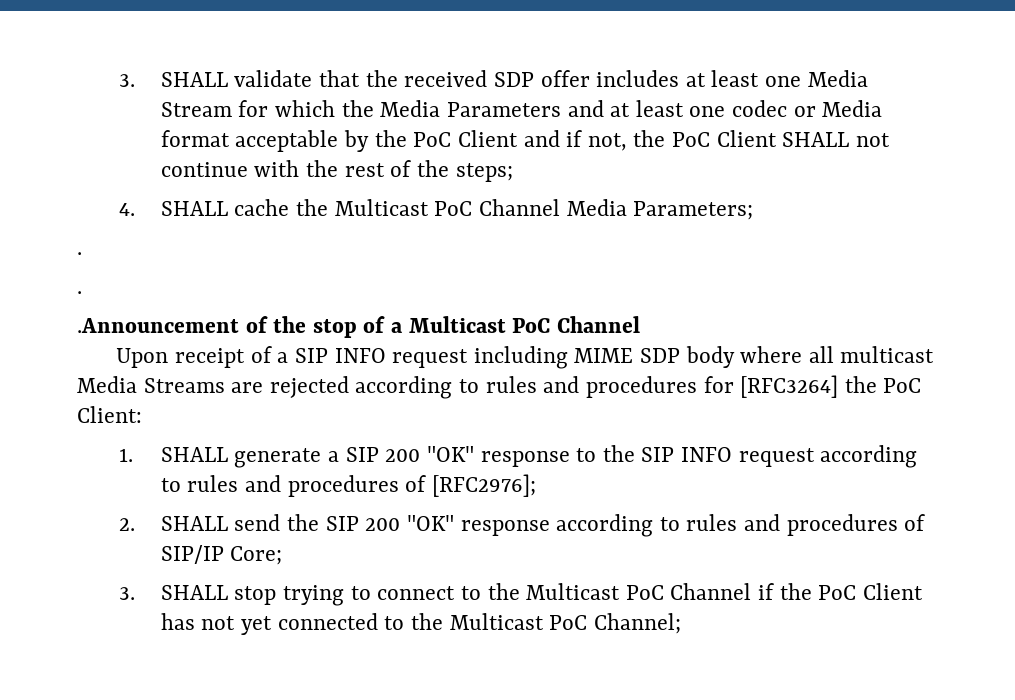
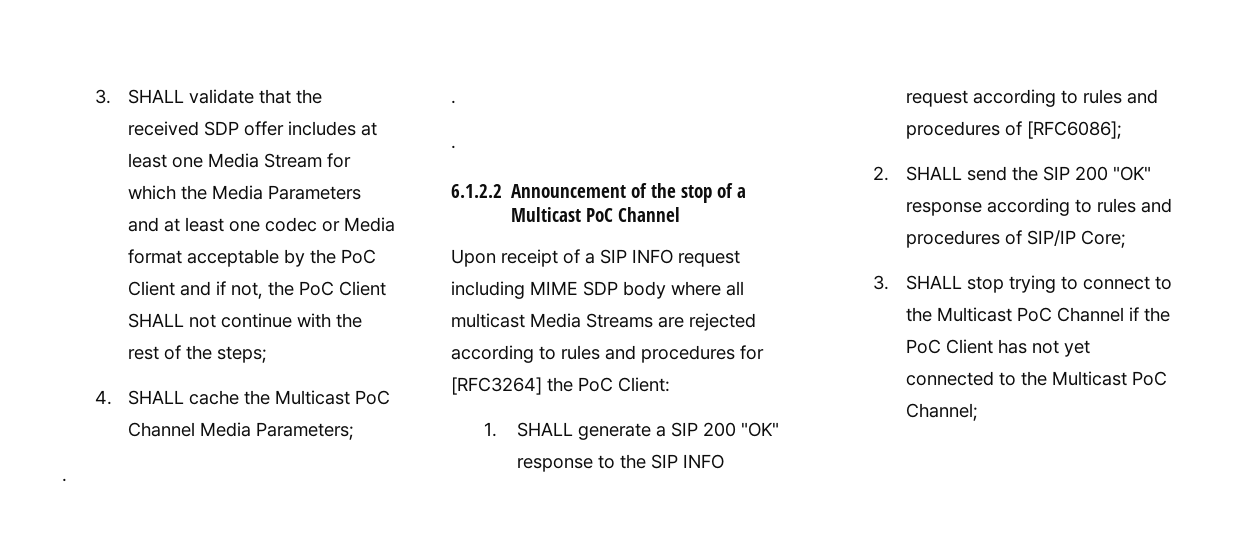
[77,318,239,333] .Announcement -> [451,145,456,149] [451,184,627,198] . // 6.1.2.2 Announcement
[431,474,536,497] [RFC2976]; -> [1027,121,1123,139] [RFC6086];

